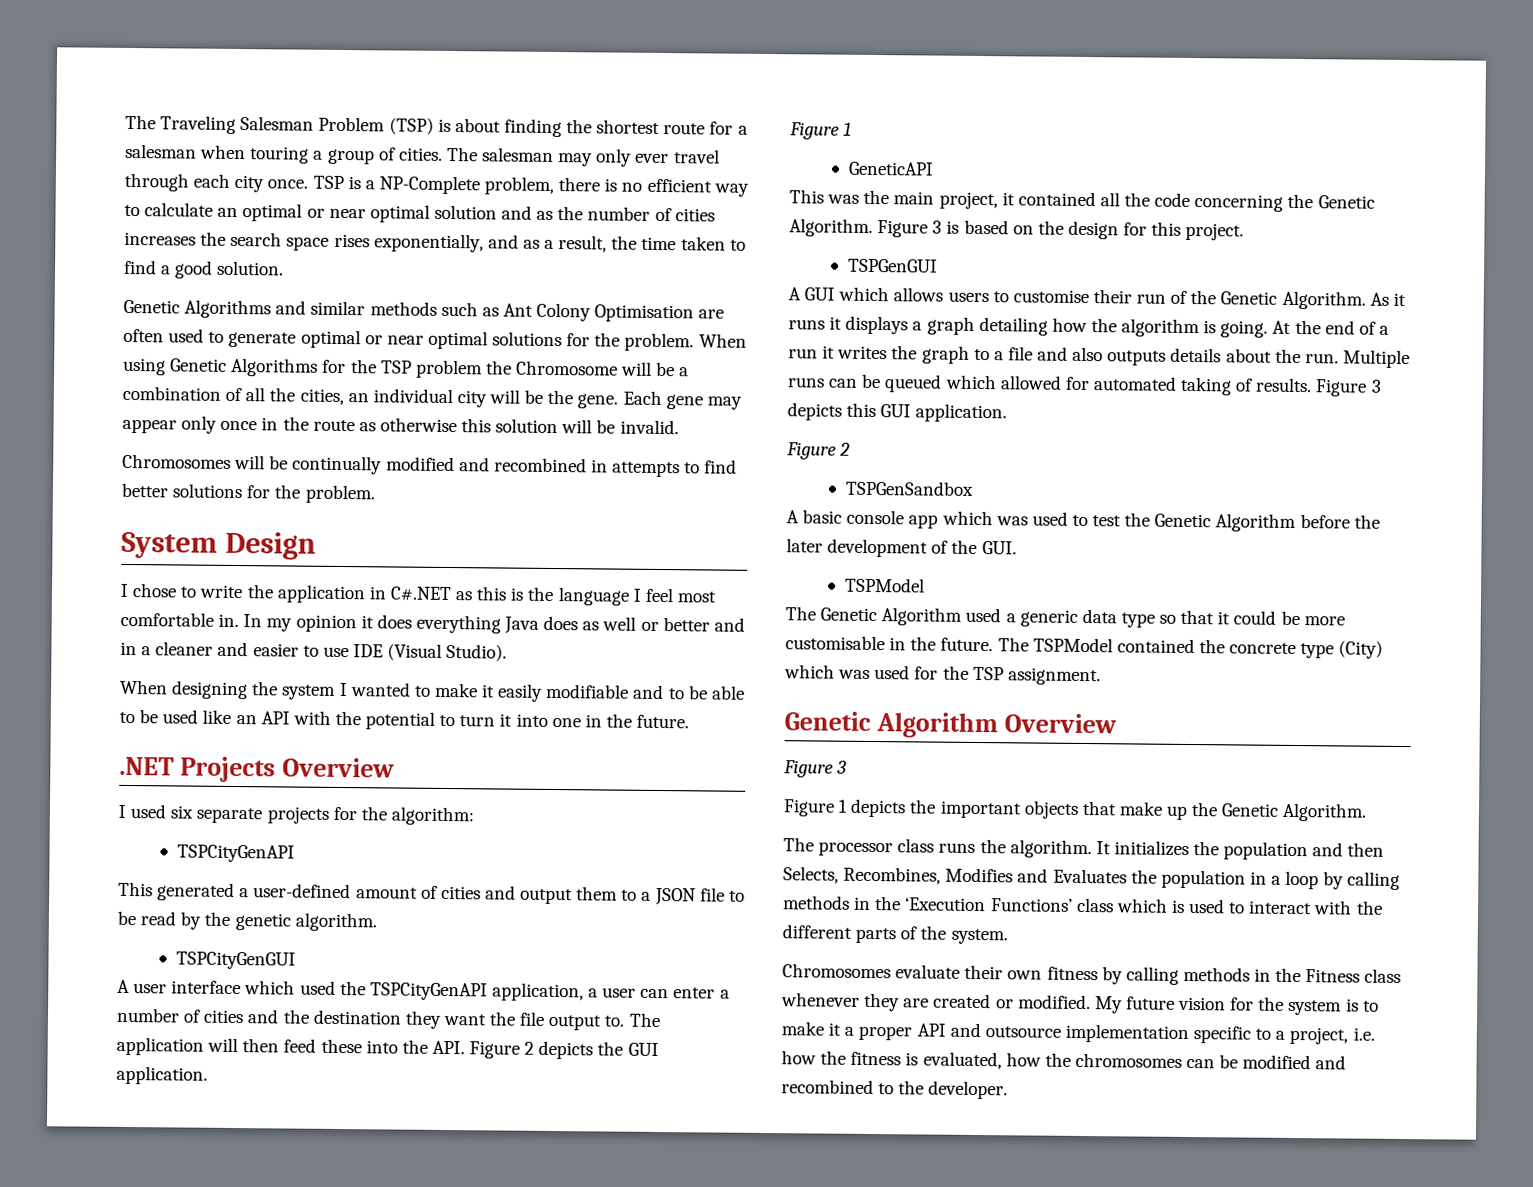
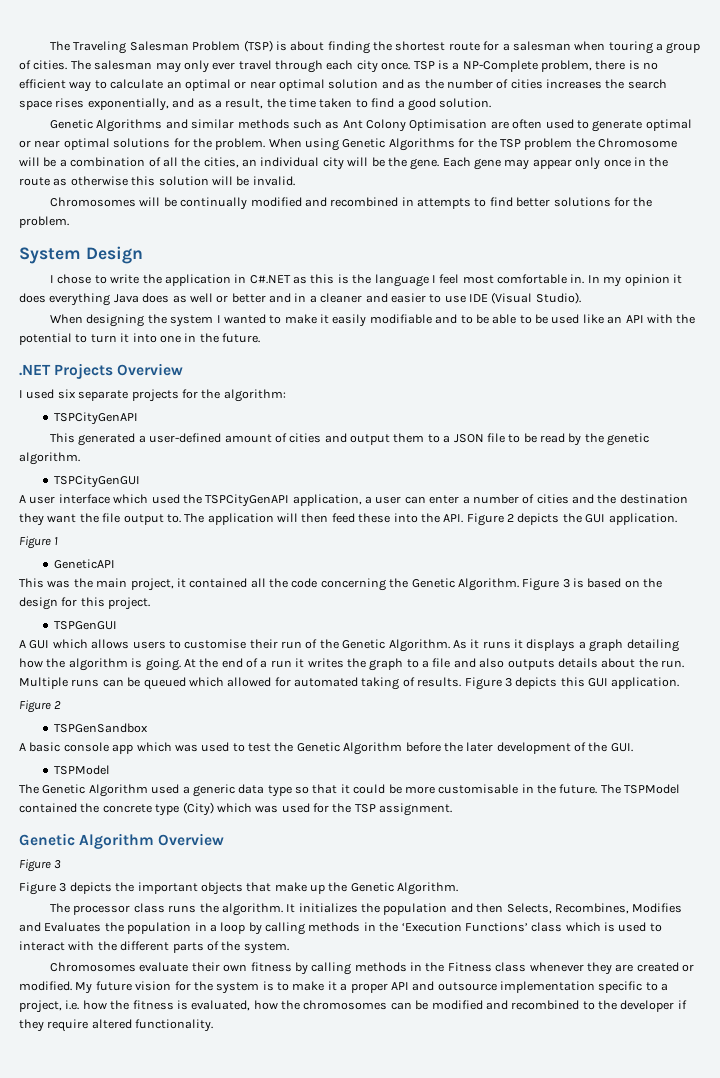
[838,799,849,813] 1 -> [59,883,67,892] 3
[928,1080,1009,1100] developer. -> [620,1000,687,1012] [19,1019,214,1032] developer if they require altered functionality.

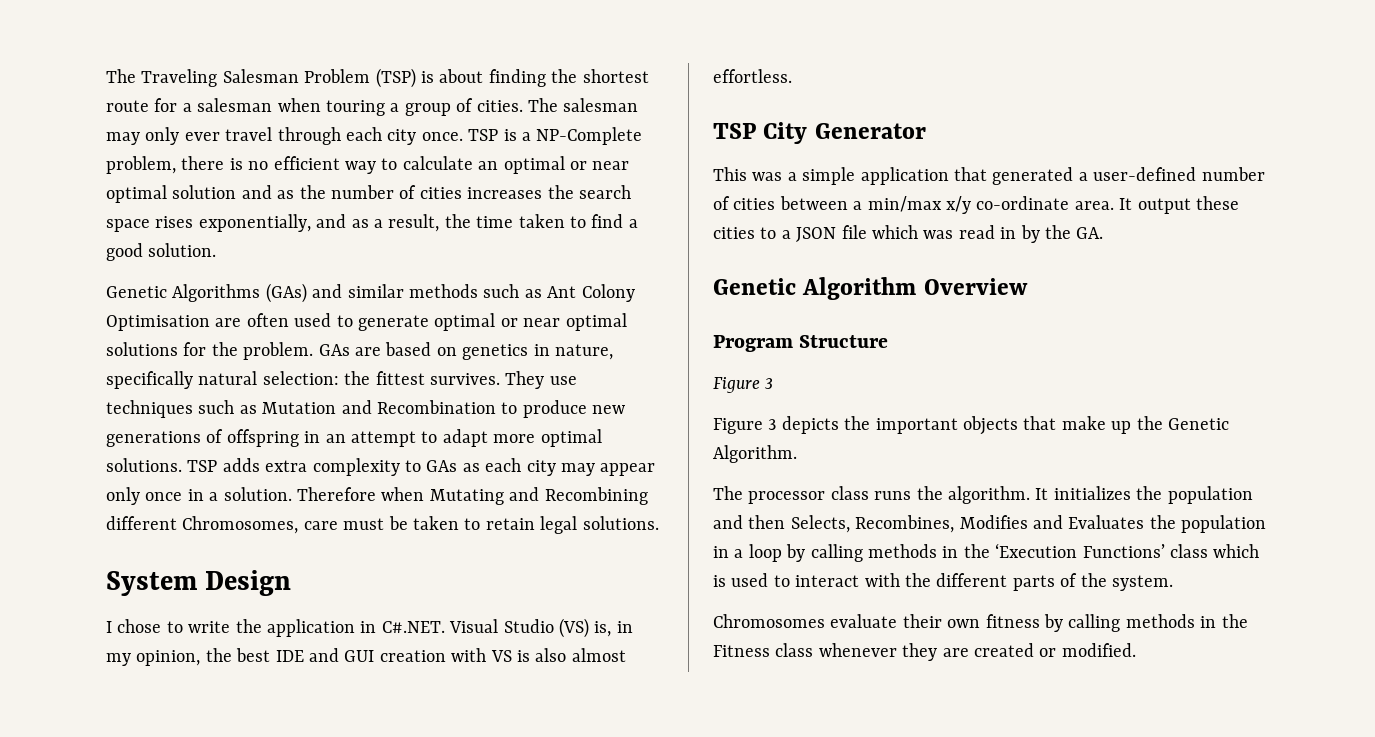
(163, 125) none -> [265,283,307,303] (GAs)
[268,138,677,151] [19,157,501,170] When using Genetic Algorithms for the TSP problem the Chromosome will be a combination of all the cities, an individual city will be the gene. Each gene -> [318,342,613,360] [106,371,577,389] [106,400,626,418] [106,429,602,447] [106,458,556,476] GAs are based on genetics in nature, specifically natural selection: the fittest survives. They use techniques such as Mutation and Recombination to produce new generations of offspring in an attempt to adapt more optimal solutions. TSP adds extra complexity to GAs as each city
[649,157,669,167] [19,176,295,186] [50,197,653,210] [19,216,69,228] the route as otherwise this solution will be invalid. // Chromosomes will be continually modified and recombined in attempts to find better solutions for the problem. -> [209,487,648,505] [106,516,659,534] a solution. Therefore when Mutating and Recombining different Chromosomes, care must be taken to retain legal solutions.
[249,274,682,287] [19,292,581,306] [50,314,696,327] [19,333,260,345] [19,363,184,379] [19,389,286,402] [54,412,139,425] [50,433,76,443] C#.NET as this is the language I feel most comfortable in. In my opinion it does everything Java does as well or better and in a cleaner and easier to use IDE (Visual Studio). // When designing the system I wanted to make it easily modifiable and to be able to be used like an API with the potential to turn it into one in the future. // .NET Projects Overview // I used six separate projects for the algorithm: // TSPCityGenAPI // This -> [381,618,633,638] [106,648,626,666] [713,69,792,83] [713,122,926,144] [713,167,987,185] C#.NET. Visual Studio (VS) is, in my opinion, the best IDE and GUI creation with VS is also almost effortless. // TSP City Generator // This was a simple application that
[224,433,650,446] [19,452,80,465] [54,475,141,488] [19,494,688,507] [19,513,677,526] [19,536,59,549] [54,559,116,569] [19,578,663,591] [19,597,151,610] [54,621,118,630] [19,639,679,652] [19,658,684,671] [19,677,680,690] [19,700,62,713] [54,723,149,733] [19,742,633,755] [54,765,111,775] [19,784,681,797] [19,802,453,816] amount of cities and output them to a JSON file to be read by the genetic algorithm. // TSPCityGenGUI // A user interface which used the TSPCityGenAPI application, a user can enter a number of cities and the destination they want the file output to. The application will then feed these into the API. Figure 2 depicts the GUI application. // Figure 1 // GeneticAPI // This was the main project, it contained all the code concerning the Genetic Algorithm. Figure 3 is based on the design for this project. // TSPGenGUI // A GUI which allows users to customise their run of the Genetic Algorithm. As it runs it displays a graph detailing how the algorithm is going. At the end of a run it writes the graph to a file and also outputs details about the run. Multiple runs can be queued which allowed for automated taking of results. Figure 3 depicts this GUI application. // Figure 2 // TSPGenSandbox // A basic console app which was used to test the Genetic Algorithm before the later development of the GUI. // TSPModel // The Genetic Algorithm used a generic data type so that it could be more customisable in the future. The TSPModel contained the concrete type (City) which was used for the TSP assignment. -> [1201,167,1265,181] [713,196,1239,214] [713,225,1104,243] number of cities between a min/max x/y co-ordinate area. It output these cities to a JSON file which was read in by the GA.
(225, 839) none -> [713,335,889,352] // Program Structure
[75,981,669,994] [19,1000,687,1013] [19,1019,214,1032] My future vision for the system is to make it a proper API and outsource implementation specific to a project, i.e. how the fitness is evaluated, how the chromosomes can be modified and recombined to the developer if they require altered functionality. -> (1136, 650) none

